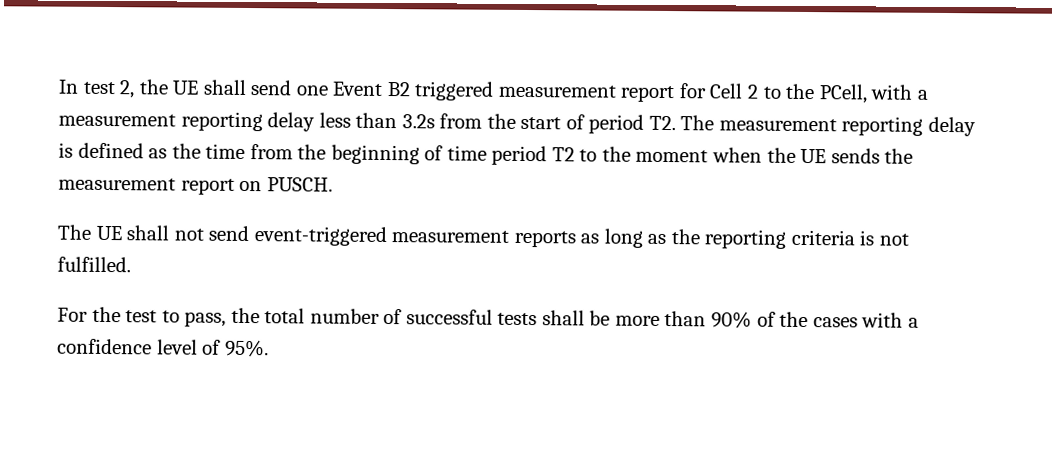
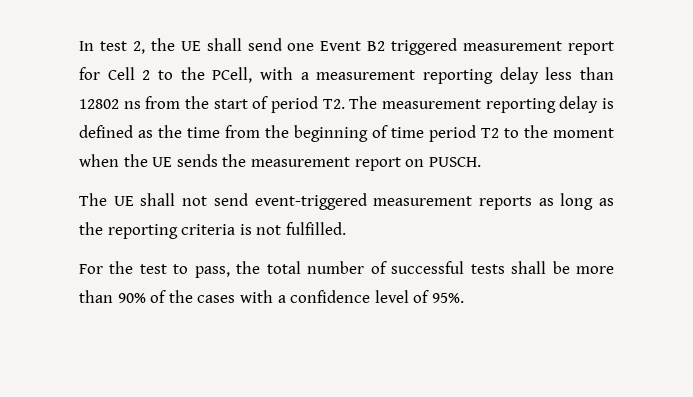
[401,114,435,129] 3.2s -> [79,99,141,109] 12802 ns

